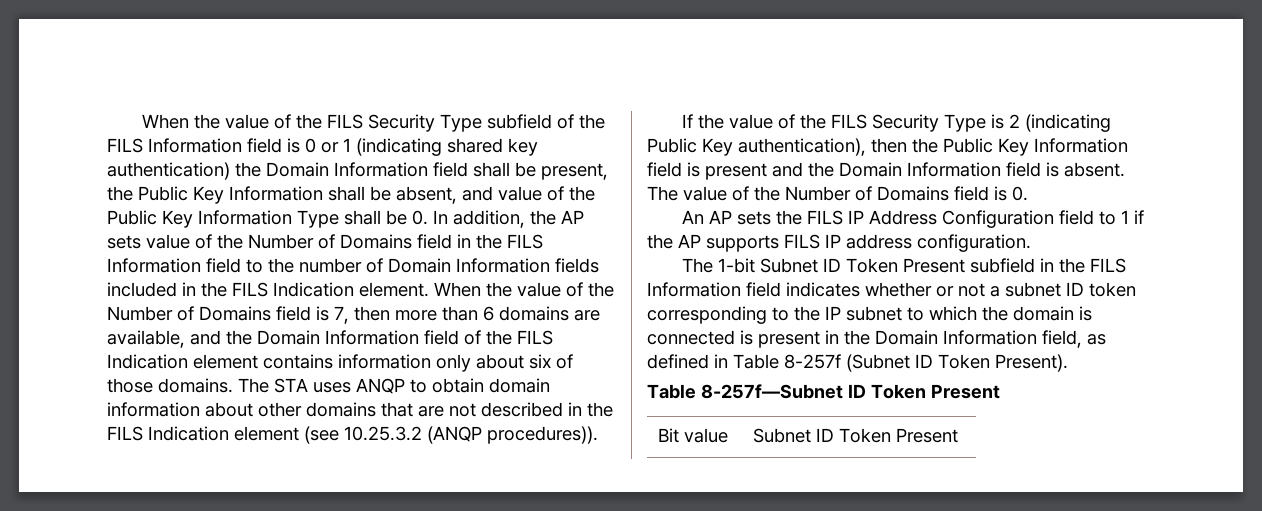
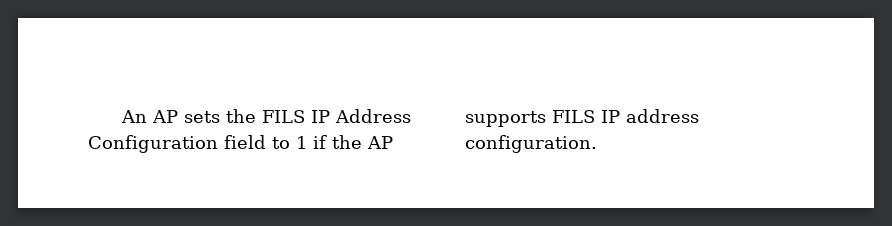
[142,114,606,132] [107,138,538,156] [107,162,608,180] [107,186,595,204] [107,210,584,228] [107,234,543,249] [107,258,599,273] [107,282,614,297] [107,306,600,324] [107,330,553,348] [107,354,573,372] [107,378,550,394] [107,402,613,417] [107,426,598,444] [682,114,1112,132] [647,138,1128,156] [647,162,1125,180] [647,186,1028,201] When the value of the FILS Security Type subfield of the FILS Information field is 0 or 1 (indicating shared key authentication) the Domain Information field shall be present, the Public Key Information shall be absent, and value of the Public Key Information Type shall be 0. In addition, the AP sets value of the Number of Domains field in the FILS Information field to the number of Domain Information fields included in the FILS Indication element. When the value of the Number of Domains field is 7, then more than 6 domains are available, and the Domain Information field of the FILS Indication element contains information only about six of those domains. The STA uses ANQP to obtain domain information about other domains that are not described in the FILS Indication element (see 10.25.3.2 (ANQP procedures)). // If the value of the FILS Security Type is 2 (indicating Public Key authentication), then the Public Key Information field is present and the Domain Information field is absent. The value of the Number of Domains field is 0. // -> (121, 116) none
[682,258,1127,273] [647,282,1136,297] [647,306,1092,324] [647,330,1106,348] [647,354,1068,372] [647,384,1000,399] [658,428,729,443] [753,428,959,443] // The 1-bit Subnet ID Token Present subfield in the FILS Information field indicates whether or not a subnet ID token corresponding to the IP subnet to which the domain is connected is present in the Domain Information field, as defined in Table 8-257f (Subnet ID Token Present). // Table 8-257f—Subnet ID Token Present // Bit value | Subnet ID Token Present -> (597, 144) none

